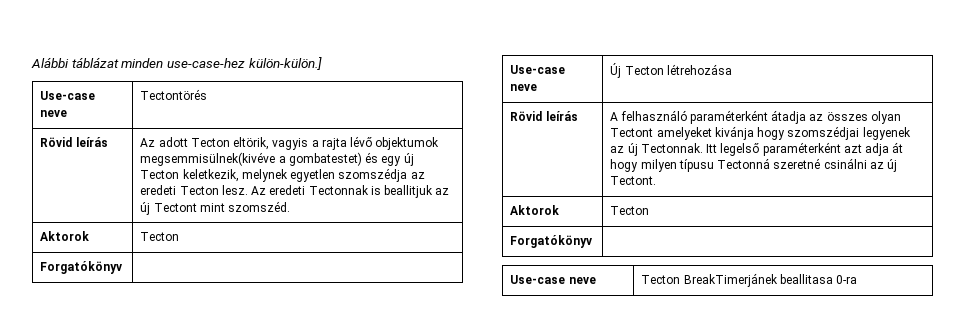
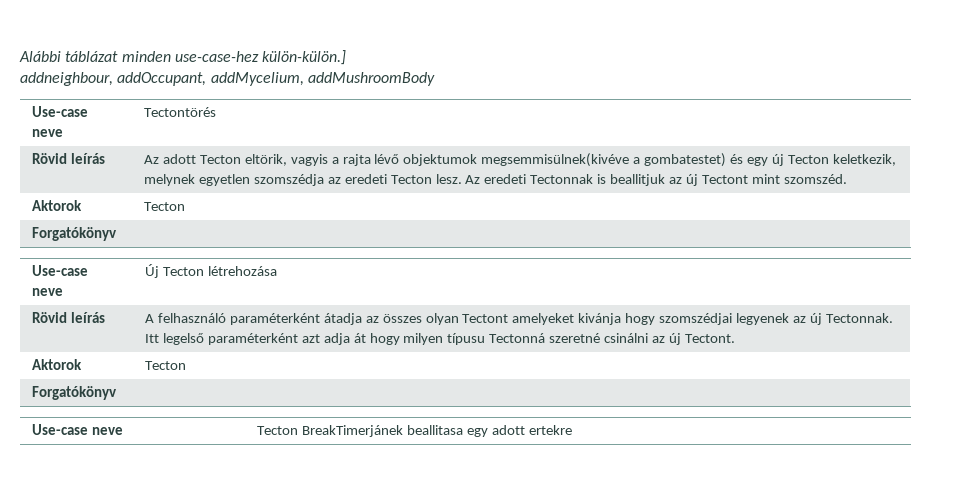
(322, 63) none -> [20,72,435,86] // addneighbour, addOccupant, addMycelium, addMushroomBody
[836,275,858,284] 0-ra -> [466,425,572,437] egy adott ertekre

